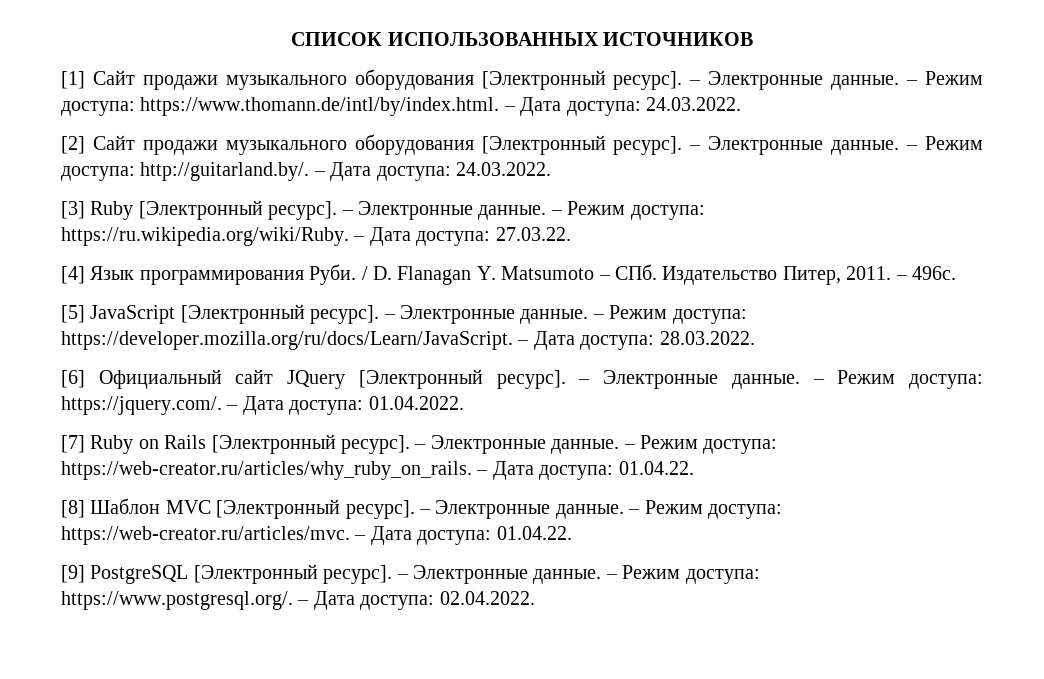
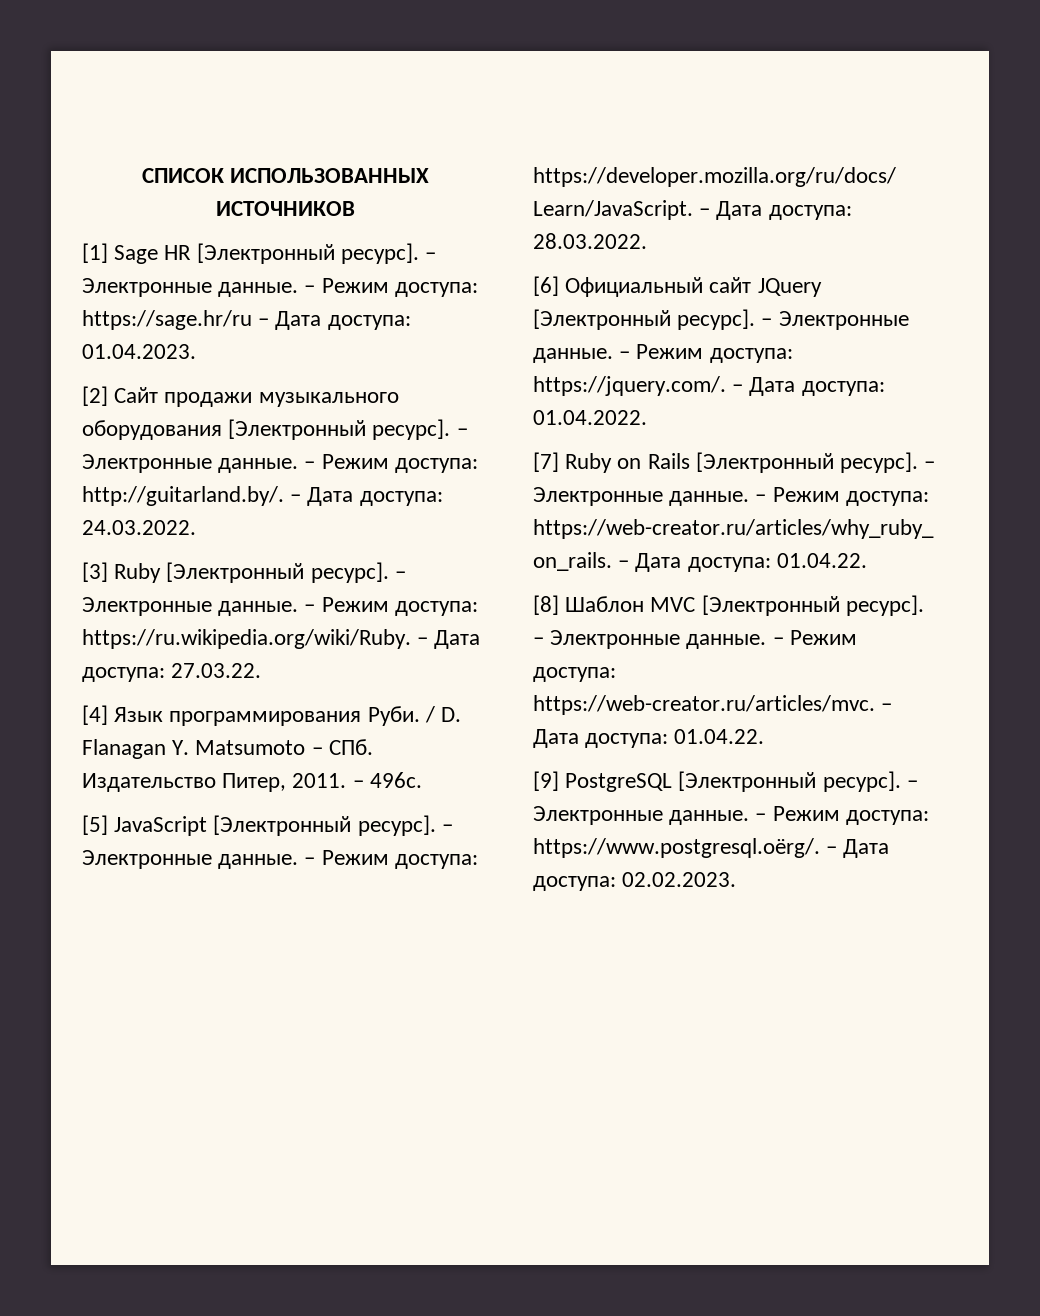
[92,69,983,90] [61,97,741,116] Сайт продажи музыкального оборудования [Электронный ресурс]. – Электронные данные. – Режим доступа: https://www.thomann.de/intl/by/index.html. – Дата доступа: 24.03.2022. -> [114,243,437,264] [82,278,478,297] [82,310,411,330] [82,344,196,359] Sage HR [Электронный ресурс]. – Электронные данные. – Режим доступа: https://sage.hr/ru – Дата доступа: 01.04.2023.
[61,591,535,610] https://www.postgresql.org/. – Дата доступа: 02.04.2022. -> [533,838,890,858] [533,872,737,891] https://www.postgresql.oёrg/. – Дата доступа: 02.02.2023.

